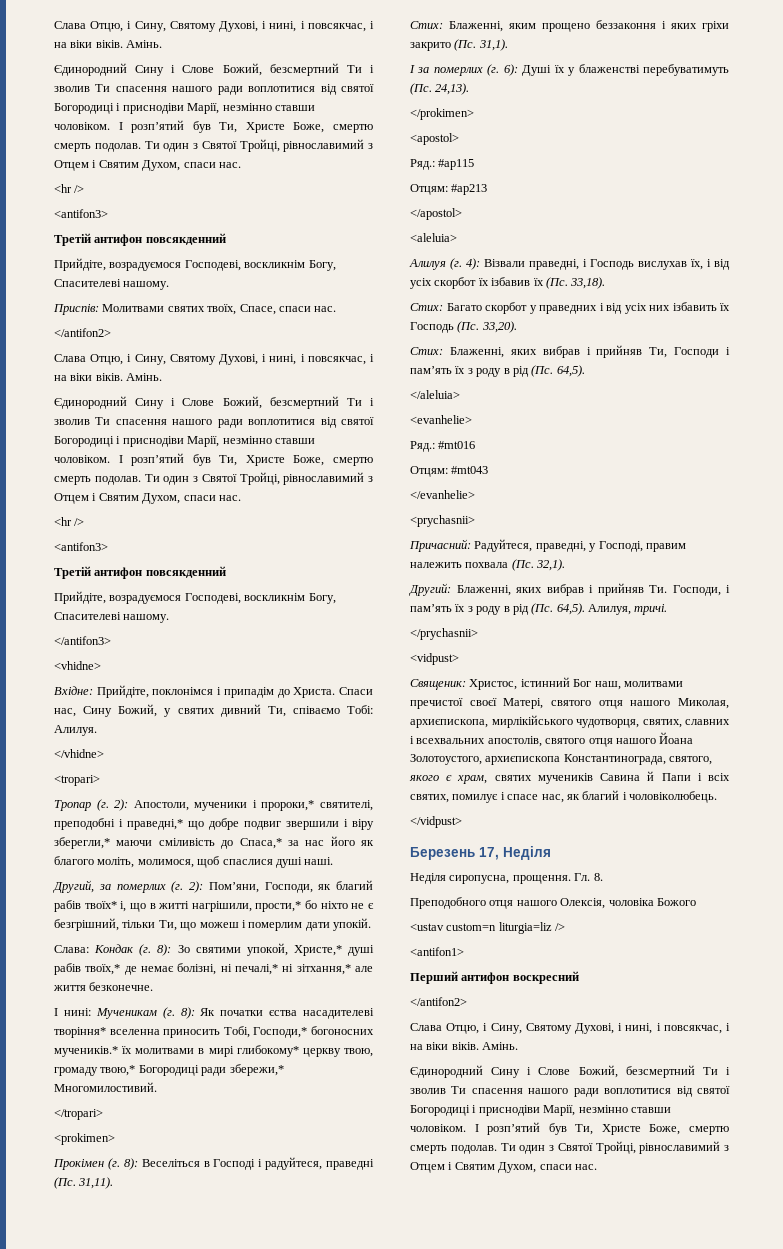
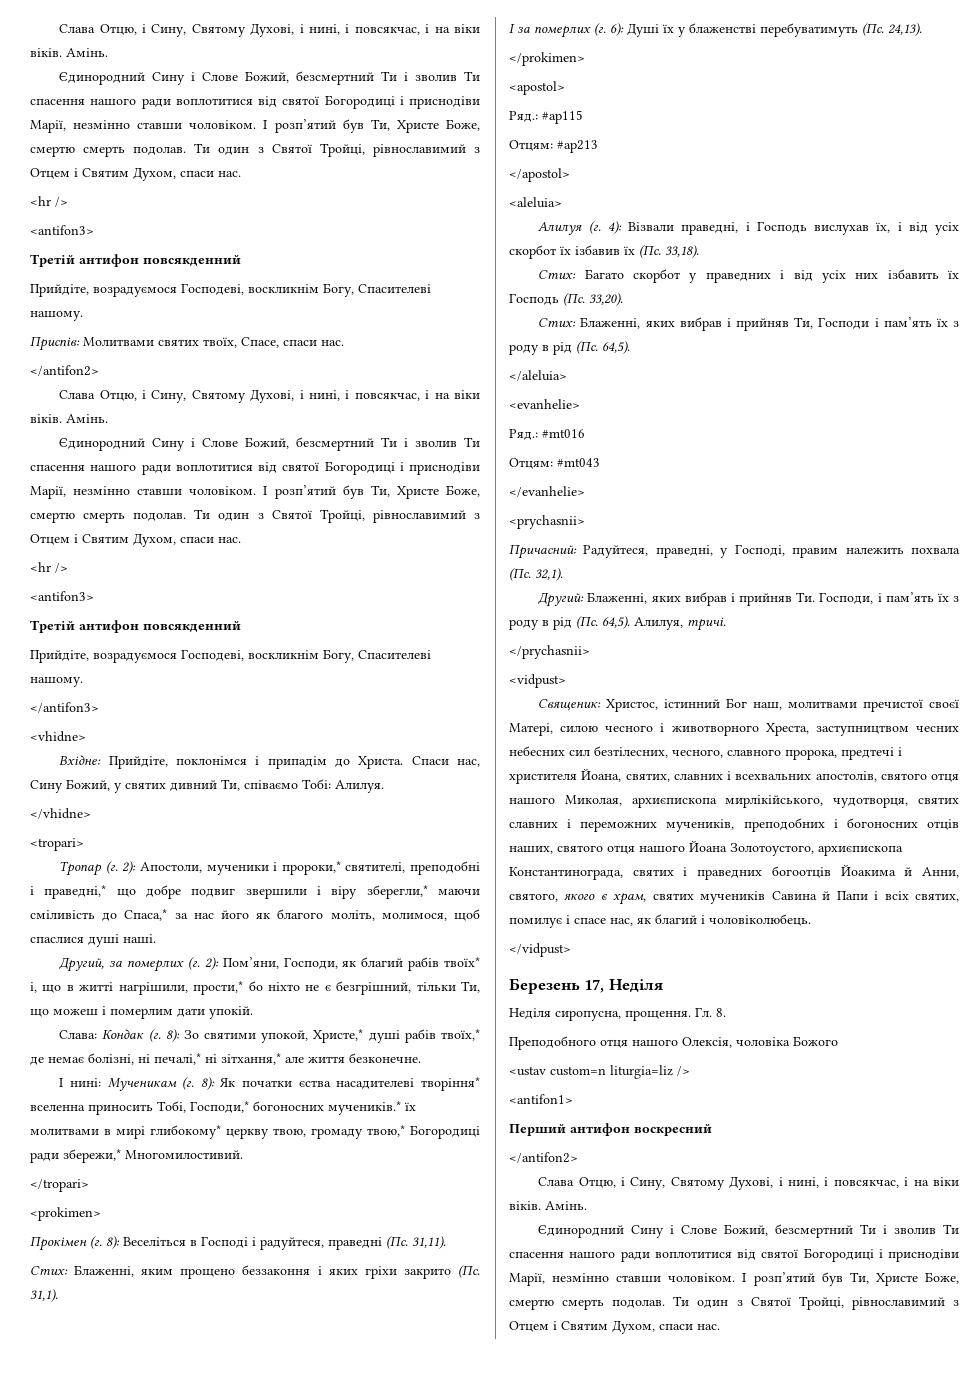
[551,698,729,709] [410,715,639,728] святого отця нашого Миколая, архиєпископа, мирлікійського чудотворця, -> [560,723,959,736] [509,746,902,760] [509,768,622,784] силою чесного і животворного Хреста, заступництвом чесних небесних сил безтілесних, чесного, славного пророка, предтечі і христителя Йоана,
[659,732,694,744] [410,754,666,765] Йоана Золотоустого, архиєпископа Константинограда, -> [564,795,959,808] [509,818,959,832] [509,840,903,856] [509,864,959,880] Миколая, архиєпископа мирлікійського, чудотворця, святих славних і переможних мучеників, преподобних і богоносних отців наших, святого отця нашого Йоана Золотоустого, архиєпископа Константинограда, святих і праведних богоотців Йоакима й Анни,

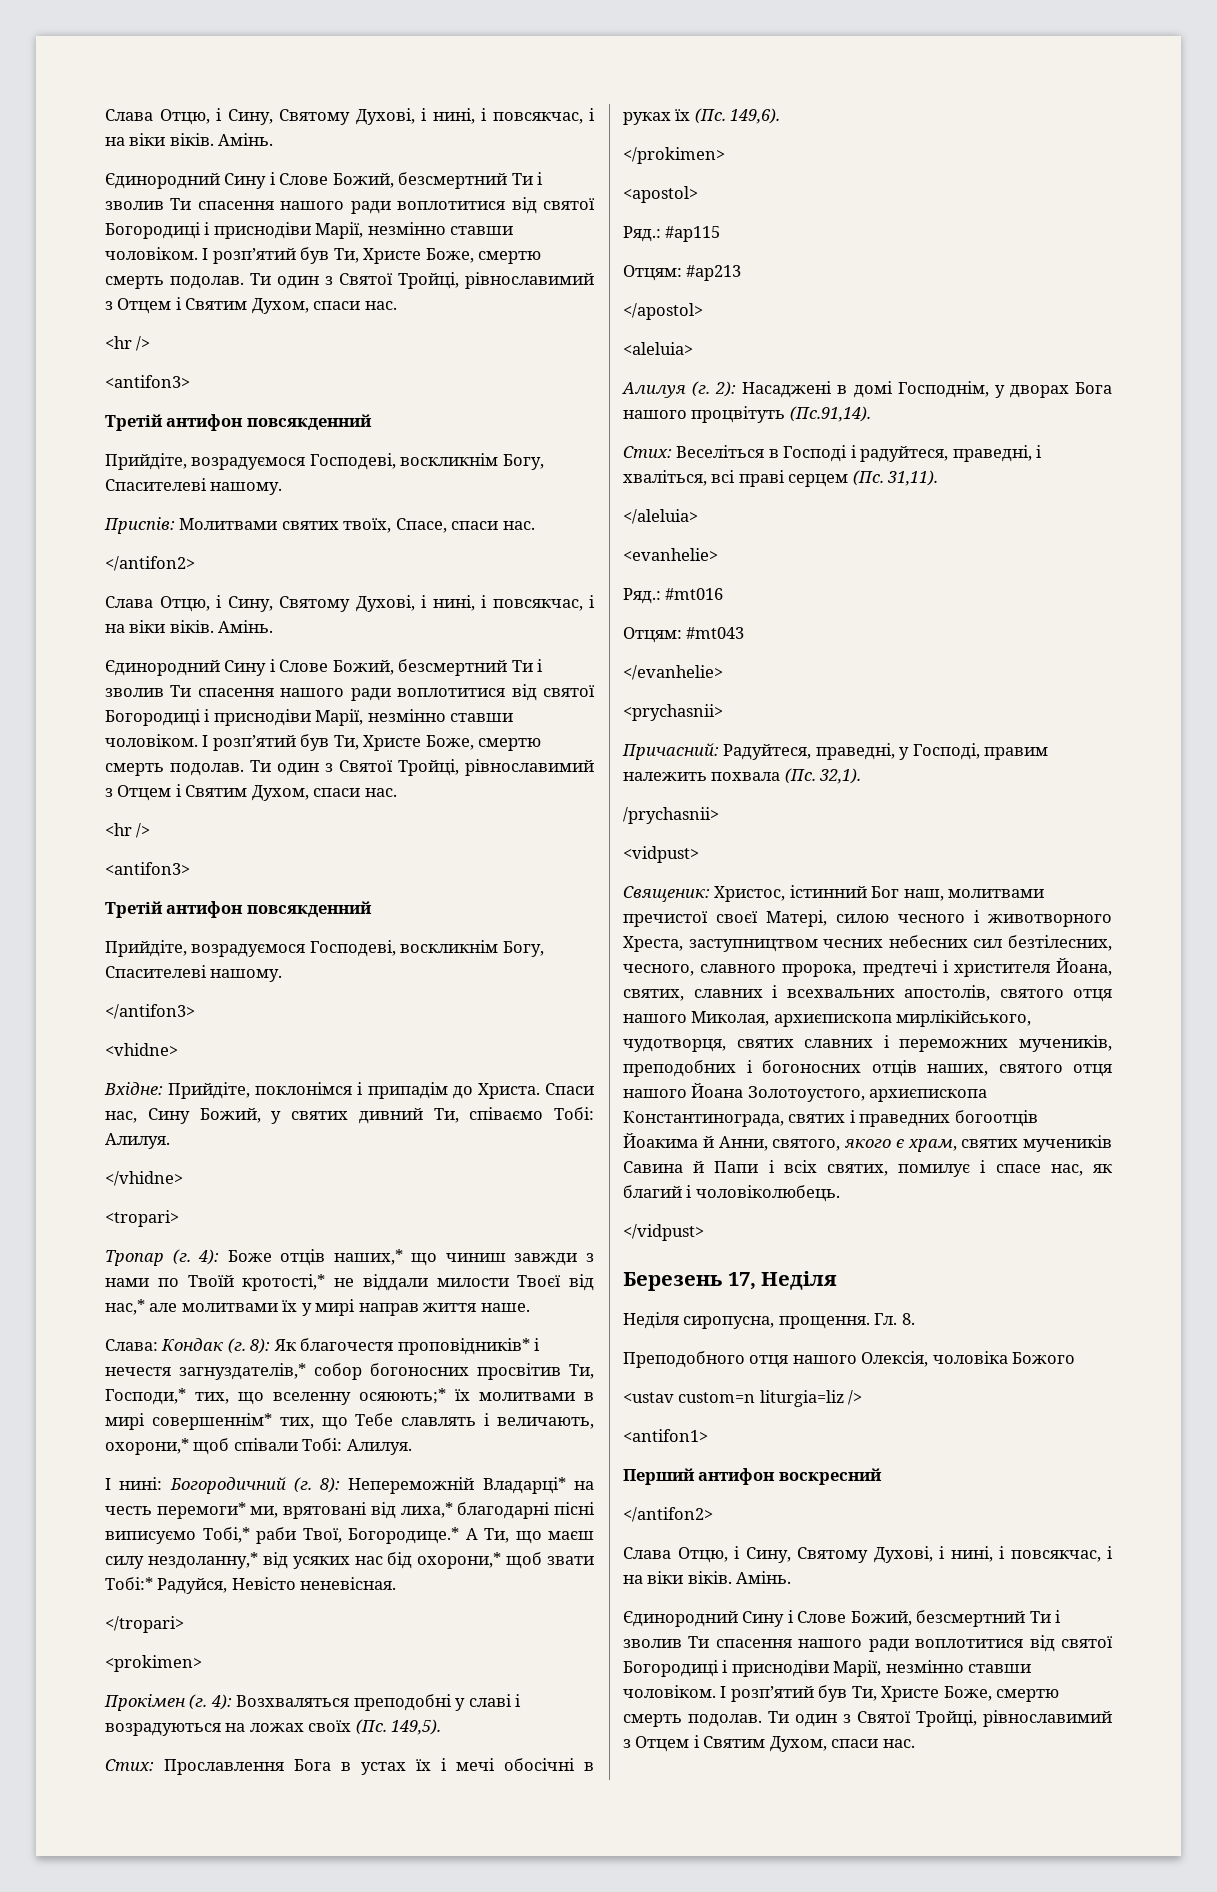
[122,861,480,875] [30,885,480,899] [30,909,480,921] [30,934,156,947] [59,957,481,972] [30,981,481,995] [30,1006,253,1019] [59,1029,480,1043] [30,1053,421,1065] [59,1077,480,1091] [30,1101,416,1115] [30,1125,480,1139] [30,1149,243,1163] [30,1179,89,1192] [30,1207,101,1221] [30,1236,446,1251] [30,1265,480,1279] [30,1289,58,1302] [509,23,922,38] 2): Апостоли, мученики і пророки,* святителі, преподобні і праведні,* що добре подвиг звершили і віру зберегли,* маючи сміливість до Спаса,* за нас його як благого моліть, молимося, щоб спаслися душі наші. // Другий, за померлих (г. 2): Пом’яни, Господи, як благий рабів твоїх* і, що в житті нагрішили, прости,* бо ніхто не є безгрішний, тільки Ти, що можеш і померлим дати упокій. // Слава: Кондак (г. 8): Зо святими упокой, Христе,* душі рабів твоїх,* де немає болізні, ні печалі,* ні зітхання,* але життя безконечне. // І нині: Мученикам (г. 8): Як початки єства насадителеві творіння* вселенна приносить Тобі, Господи,* богоносних мучеників.* їх молитвами в мирі глибокому* церкву твою, громаду твою,* Богородиці ради збережи,* Многомилостивий. // </tropari> // <prokimen> // Прокімен (г. 8): Веселіться в Господі і радуйтеся, праведні (Пс. 31,11). // Стих: Блаженні, яким прощено беззаконня і яких гріхи закрито (Пс. 31,1). // І за померлих (г. 6): Душі їх у блаженстві перебуватимуть (Пс. 24,13). -> [198,1249,594,1266] [105,1274,594,1291] [105,1299,530,1316] [105,1338,541,1355] [105,1363,594,1380] [105,1388,594,1405] [105,1413,594,1430] [105,1438,412,1455] [105,1477,594,1494] [105,1502,595,1519] [105,1527,594,1544] [105,1552,594,1569] [105,1577,397,1594] [105,1616,184,1633] [105,1655,202,1672] [104,1694,522,1711] [105,1719,442,1736] [105,1758,594,1775] [623,108,781,125] 4): Боже отців наших,* що чиниш завжди з нами по Твоїй кротості,* не віддали милости Твоєї від нас,* але молитвами їх у мирі направ життя наше. // Слава: Кондак (г. 8): Як благочестя проповідників* і нечестя загнуздателів,* собор богоносних просвітив Ти, Господи,* тих, що вселенну осяюють;* їх молитвами в мирі совершеннім* тих, що Тебе славлять і величають, охорони,* щоб співали Тобі: Алилуя. // І нині: Богородичний (г. 8): Непереможній Владарці* на честь перемоги* ми, врятовані від лиха,* благодарні пісні виписуємо Тобі,* раби Твої, Богородице.* А Ти, що маєш силу нездоланну,* від усяких нас бід охорони,* щоб звати Тобі:* Радуйся, Невісто неневісная. // </tropari> // <prokimen> // Прокімен (г. 4): Возхваляться преподобні у славі і возрадуються на ложах своїх (Пс. 149,5). // Стих: Прославлення Бога в устах їх і мечі обосічні в руках їх (Пс. 149,6).
[607,221,959,235] [509,245,699,259] [538,269,960,283] [509,293,623,306] [538,317,959,331] [509,341,630,355] 4): Візвали праведні, і Господь вислухав їх, і від усіх скорбот їх ізбавив їх (Пс. 33,18). // Стих: Багато скорбот у праведних і від усіх них ізбавить їх Господь (Пс. 33,20). // Стих: Блаженні, яких вибрав і прийняв Ти, Господи і пам’ять їх з роду в рід (Пс. 64,5). -> [715,381,1112,398] [623,406,871,423] [623,445,1043,462] [623,470,939,487] 2): Насаджені в домі Господнім, у дворах Бога нашого процвітуть (Пс.91,14). // Стих: Веселіться в Господі і радуйтеся, праведні, і хваліться, всі праві серцем (Пс. 31,11).
[538,592,959,607] [509,616,726,631] [509,645,590,659] Другий: Блаженні, яких вибрав і прийняв Ти. Господи, і пам’ять їх з роду в рід (Пс. 64,5). Алилуя, тричі. // </prychasnii> -> [623,807,719,824] /prychasnii>

